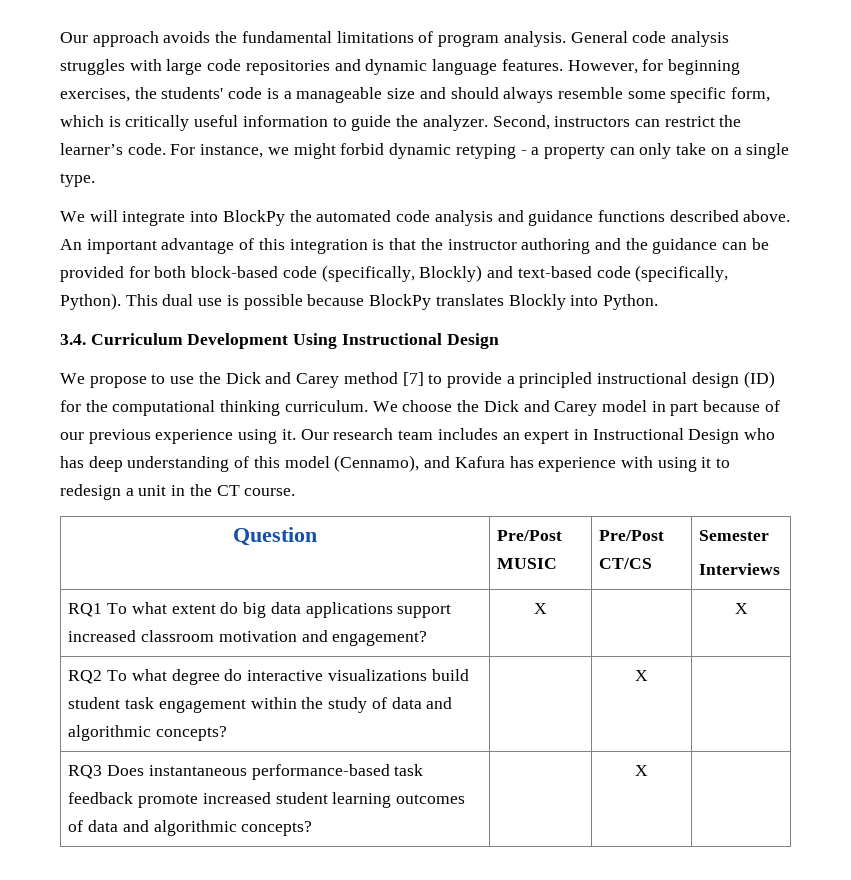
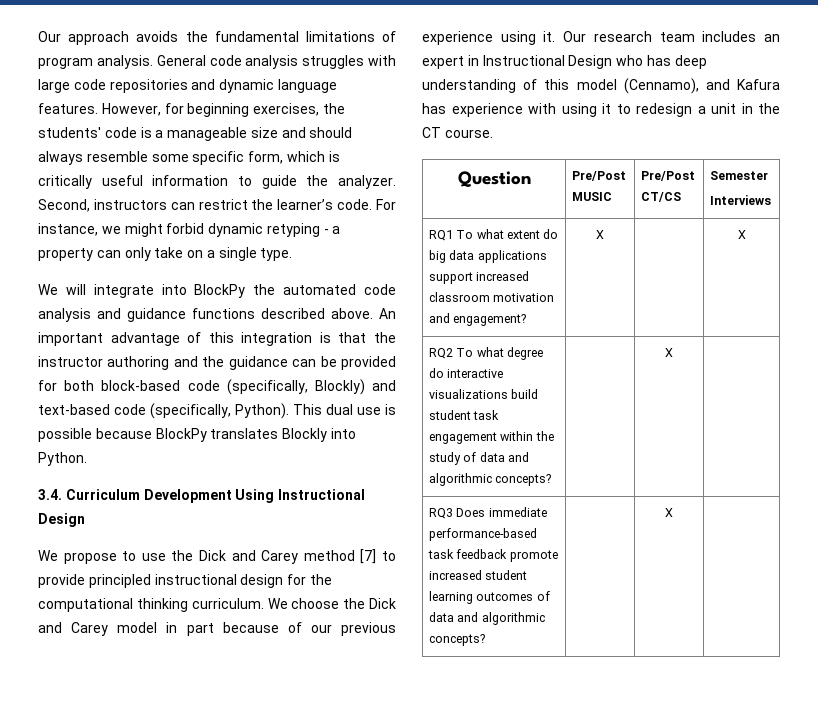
[506,376,515,384] a -> (85, 581) none
[743,371,775,388] (ID) -> (284, 581) none
[148,765,247,776] instantaneous -> [488,507,547,517] immediate

